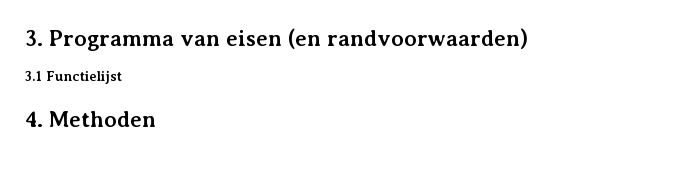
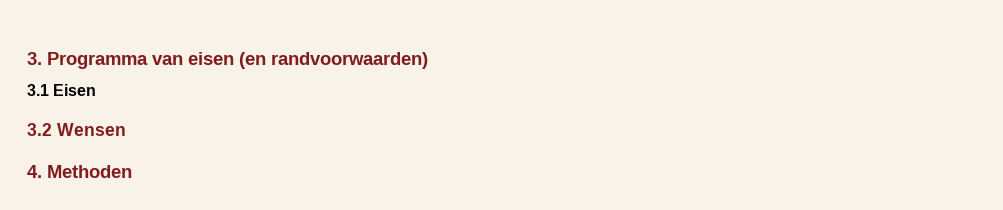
[46,70,122,84] Functielijst -> [53,84,97,96] [27,123,126,136] Eisen // 3.2 Wensen

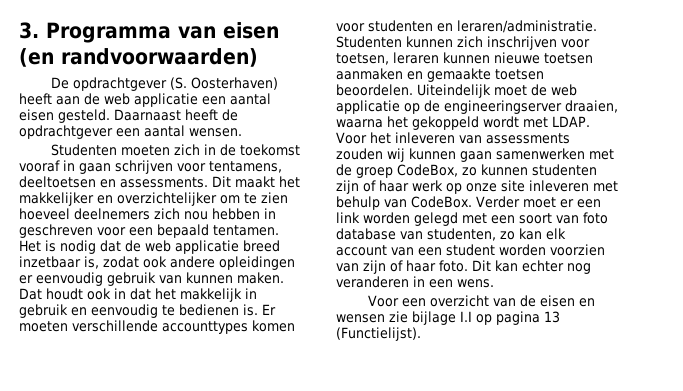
[27,84,97,96] [27,123,126,136] [27,165,132,178] 3.1 Eisen // 3.2 Wensen // 4. Methoden -> [50,77,278,91] [19,93,271,107] [19,109,238,123] [19,125,242,139] [50,144,300,156] [19,160,282,174] [19,176,300,188] [19,192,288,206] [19,208,276,220] [19,224,279,238] [19,240,280,254] [19,256,295,270] [19,272,284,286] [19,288,257,302] [19,304,276,318] [19,320,295,334] [336,20,597,33] [336,36,590,50] [336,52,593,65] [336,68,544,82] [336,84,577,98] [336,100,618,114] [336,116,590,130] [336,132,570,144] [336,148,614,162] [336,164,597,178] [336,180,618,194] [336,196,601,210] [336,212,608,226] [336,228,566,241] [336,244,605,256] [336,260,591,274] [336,276,494,288] [367,295,595,307] [336,311,560,325] [336,327,421,341] De opdrachtgever (S. Oosterhaven) heeft aan de web applicatie een aantal eisen gesteld. Daarnaast heeft de opdrachtgever een aantal wensen. // Studenten moeten zich in de toekomst vooraf in gaan schrijven voor tentamens, deeltoetsen en assessments. Dit maakt het makkelijker en overzichtelijker om te zien hoeveel deelnemers zich nou hebben in geschreven voor een bepaald tentamen. Het is nodig dat de web applicatie breed inzetbaar is, zodat ook andere opleidingen er eenvoudig gebruik van kunnen maken. Dat houdt ook in dat het makkelijk in gebruik en eenvoudig te bedienen is. Er moeten verschillende accounttypes komen voor studenten en leraren/administratie. Studenten kunnen zich inschrijven voor toetsen, leraren kunnen nieuwe toetsen aanmaken en gemaakte toetsen beoordelen. Uiteindelijk moet de web applicatie op de engineeringserver draaien, waarna het gekoppeld wordt met LDAP. Voor het inleveren van assessments zouden wij kunnen gaan samenwerken met de groep CodeBox, zo kunnen studenten zijn of haar werk op onze site inleveren met behulp van CodeBox. Verder moet er een link worden gelegd met een soort van foto database van studenten, zo kan elk account van een student worden voorzien van zijn of haar foto. Dit kan echter nog veranderen in een wens. // Voor een overzicht van de eisen en wensen zie bijlage I.I op pagina 13 (Functielijst).

